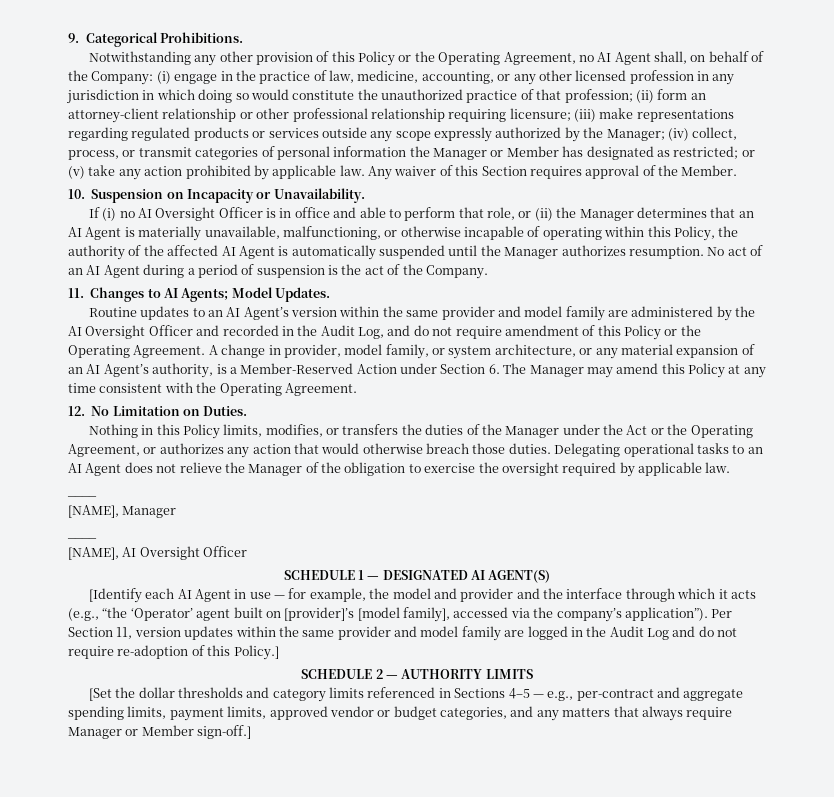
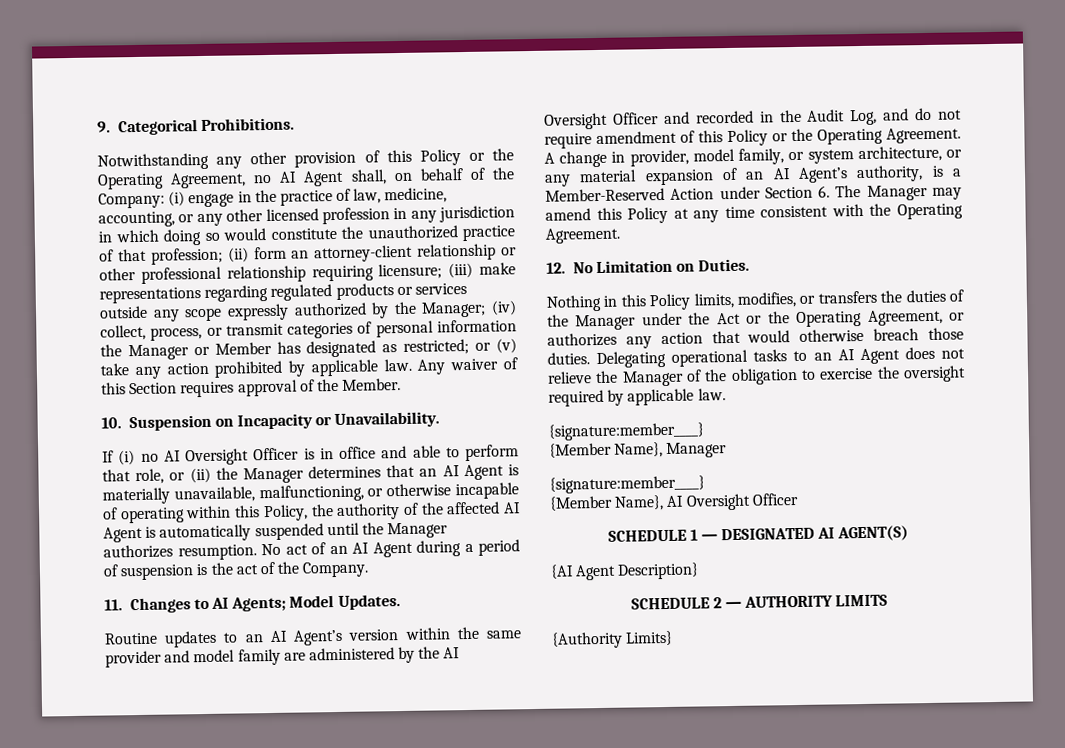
[67,496,97,497] [68,505,177,518] [67,538,97,539] [68,547,119,560] ____ // [NAME], Manager // ____ // [NAME], -> [548,422,704,441] [549,442,728,458] [549,475,705,494] [549,495,665,511] {signature:member____} // {Member Name}, Manager // {signature:member____} // {Member Name},
[88,588,756,603] [68,607,733,622] [68,626,738,641] [68,645,279,660] [Identify each AI Agent in use — for example, the model and provider and the interface through which it acts (e.g., “the ‘Operator’ agent built on [provider]’s [model family], accessed via the company’s application”). Per Section 11, version updates within the same provider and model family are logged in the Audit Log and do not require re-adoption of this Policy.] -> [550,562,700,581] {AI Agent Description}
[88,687,744,702] [68,706,733,721] [68,725,252,739] [Set the dollar thresholds and category limits referenced in Sections 4–5 — e.g., per-contract and aggregate spending limits, payment limits, approved vendor or budget categories, and any matters that always require Manager or Member sign-off.] -> [551,630,674,649] {Authority Limits}

